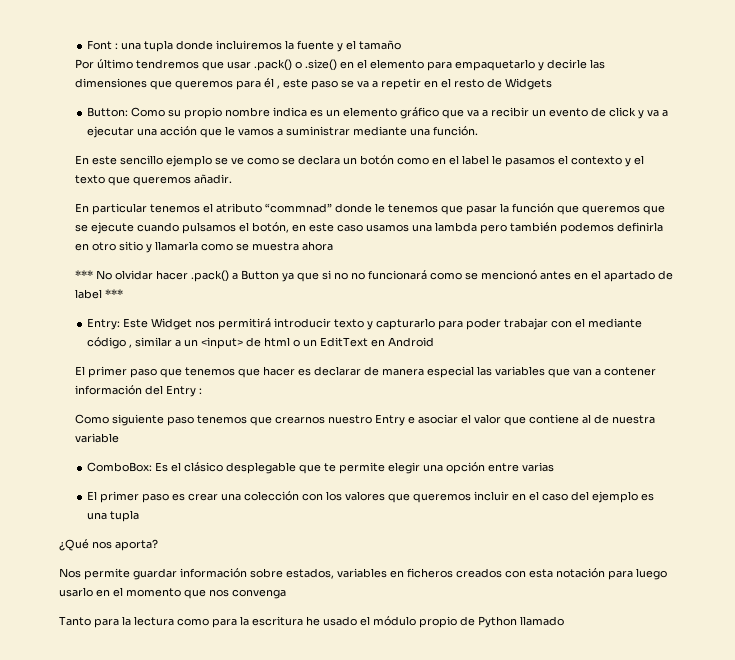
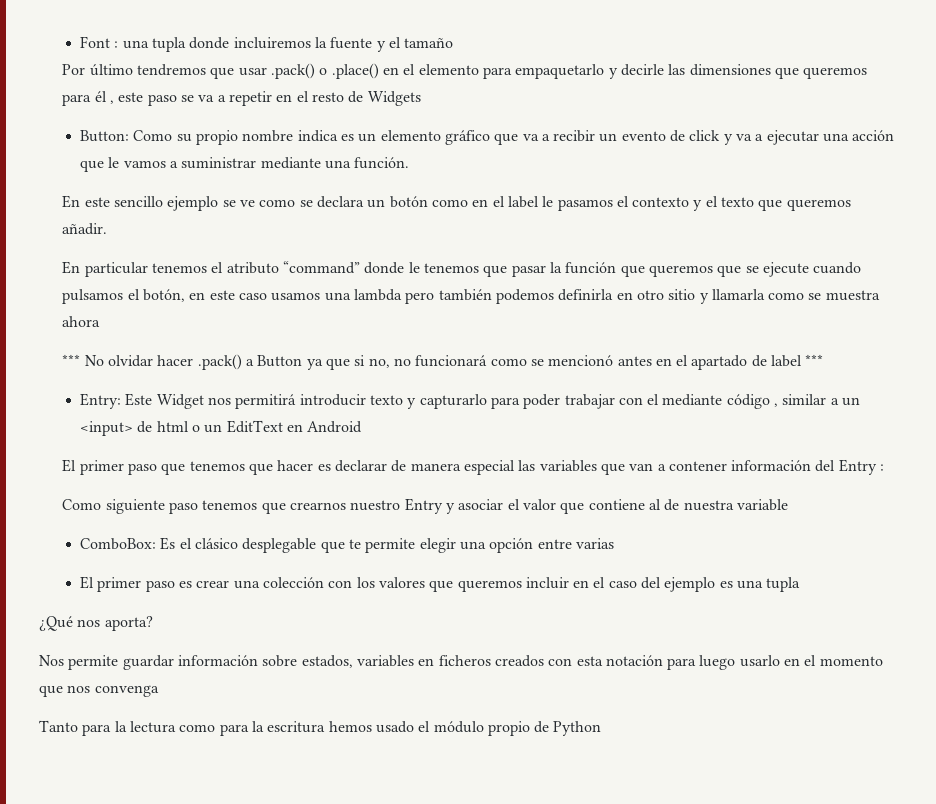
[304,59,337,71] .size() -> [331,63,379,79] .place()
[264,203,332,213] “commnad” -> [282,261,360,274] “command”
[333,272,348,280] no -> [368,358,390,368] no,
[407,416,415,424] e -> [445,503,455,514] y
[306,616,320,626] he -> [328,721,372,732] hemos
[520,616,564,626] llamado -> (602, 728) none

